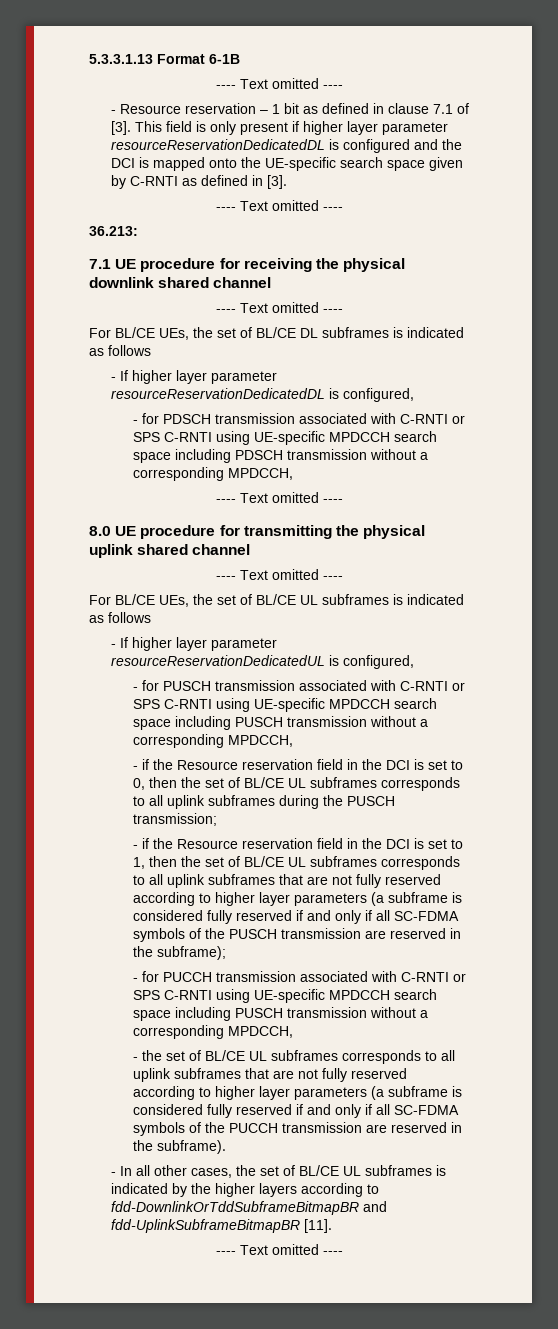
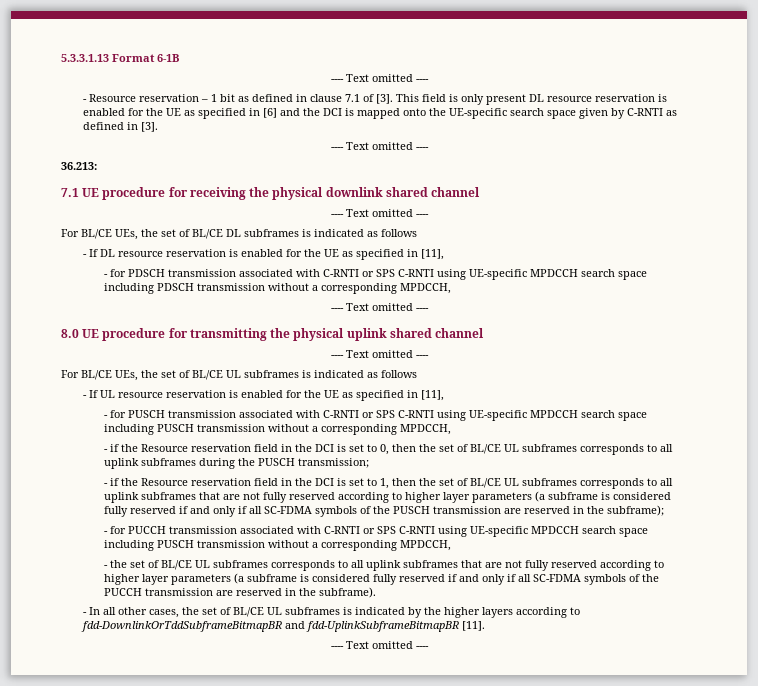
[291,121,448,135] [110,139,410,153] if higher layer parameter resourceReservationDedicatedDL is configured -> [528,94,667,102] [82,108,277,119] DL resource reservation is enabled for the UE as specified in [6]
[131,370,277,384] [110,388,414,402] higher layer parameter resourceReservationDedicatedDL is configured, -> [99,249,444,260] DL resource reservation is enabled for the UE as specified in [11],
[131,637,277,651] [110,655,414,669] higher layer parameter resourceReservationDedicatedUL is configured, -> [99,390,444,401] UL resource reservation is enabled for the UE as specified in [11],

